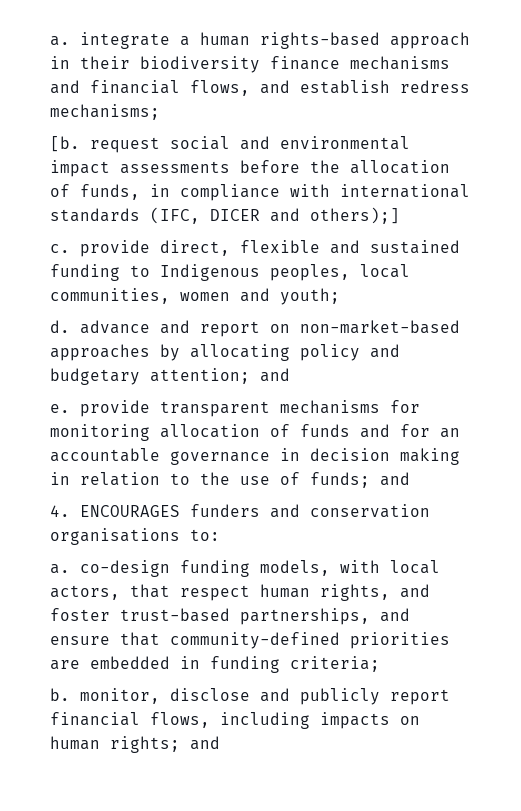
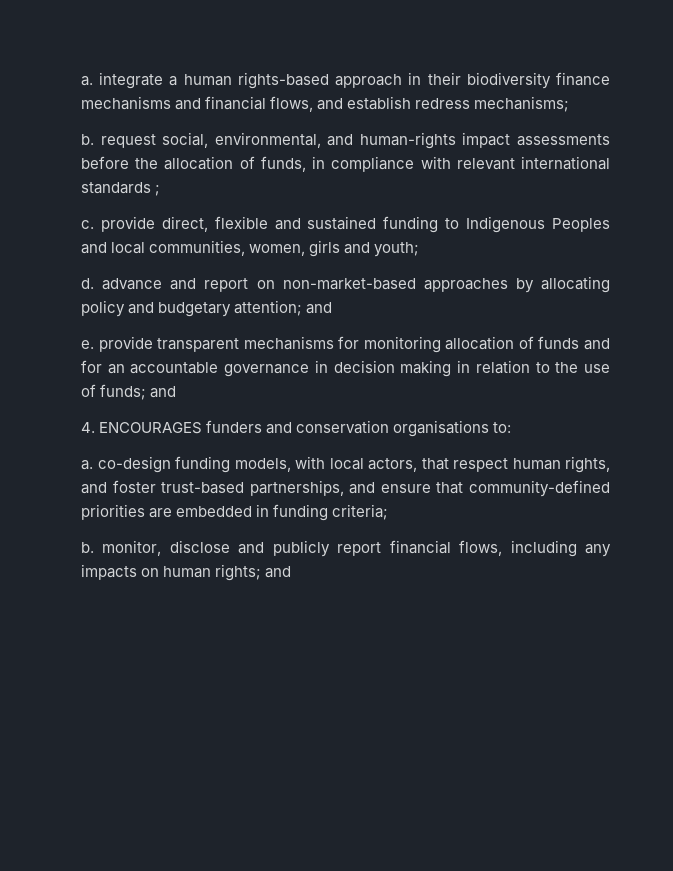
[50,136,410,153] [b. request social and environmental -> [81,132,456,149] b. request social, environmental, and human-rights
(330, 190) none -> [456,158,515,170] relevant
[150,207,400,224] (IFC, DICER and others);] -> [155,185,161,196] ;
[270,264,410,281] [50,288,230,304] peoples, local communities, women -> [552,218,611,232] [81,240,341,257] Peoples and local communities, women, girls
(310, 720) none -> [585,544,611,557] any

